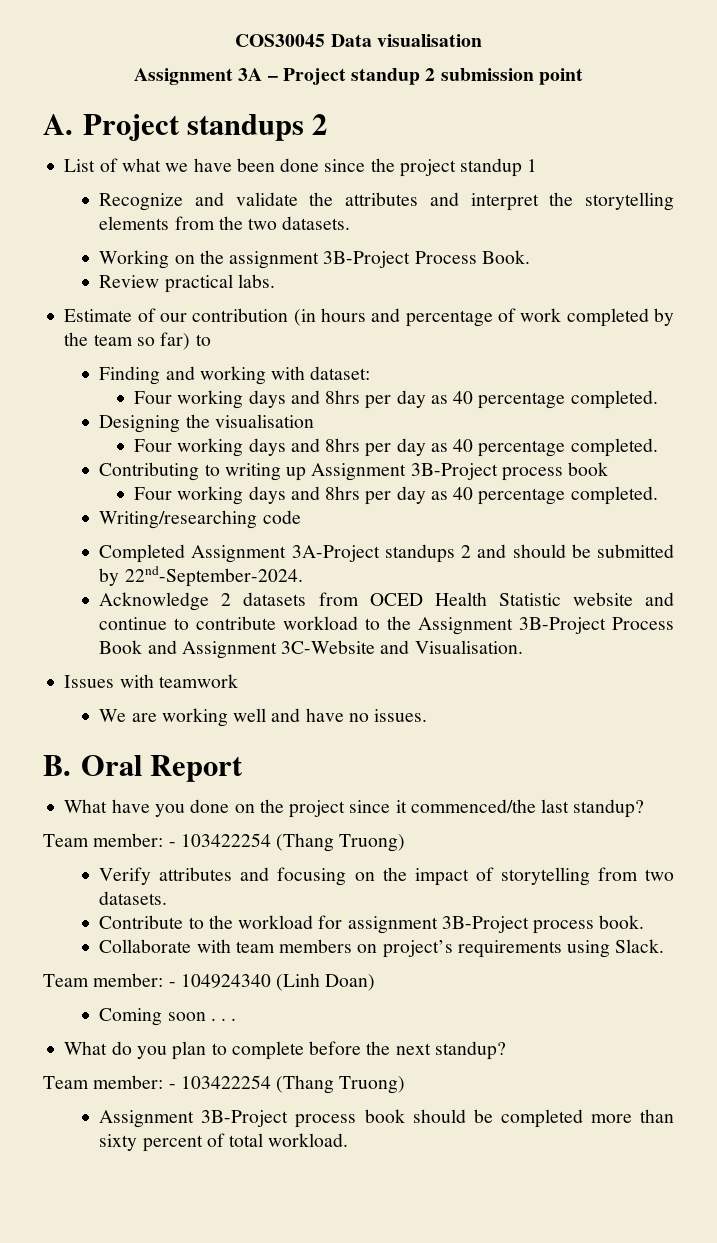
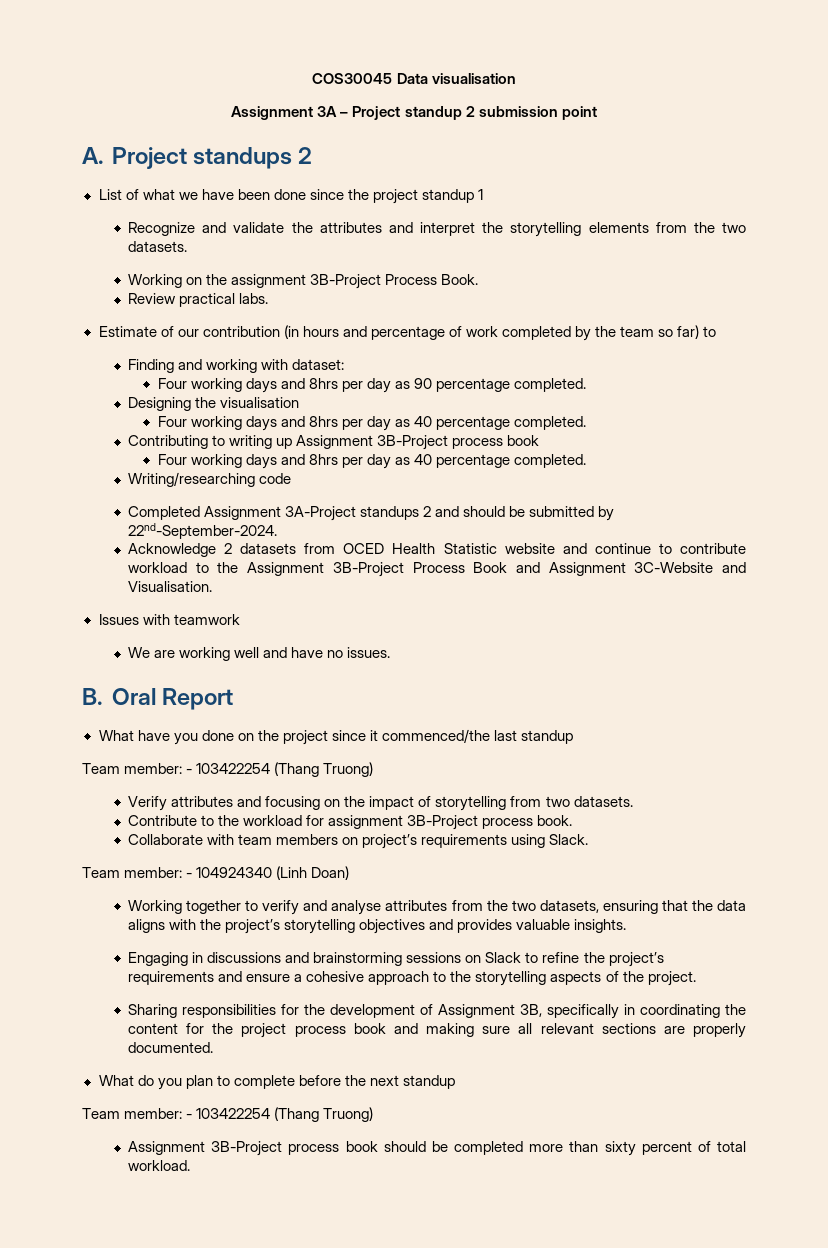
[453,391,474,404] 40 -> [413,378,432,389] 90
[573,799,645,818] standup? -> [521,730,574,744] standup
[99,1008,237,1026] Coming soon . . . -> [128,900,747,915] [128,919,627,934] [128,952,664,967] [128,971,696,986] [128,1004,747,1019] [128,1023,747,1038] [128,1042,214,1053] Working together to verify and analyse attributes from the two datasets, ensuring that the data aligns with the project’s storytelling objectives and provides valuable insights. // Engaging in discussions and brainstorming sessions on Slack to refine the project’s requirements and ensure a cohesive approach to the storytelling aspects of the project. // Sharing responsibilities for the development of Assignment 3B, specifically in coordinating the content for the project process book and making sure all relevant sections are properly documented.
[434,1041,506,1060] standup? -> [402,1075,455,1089] standup

